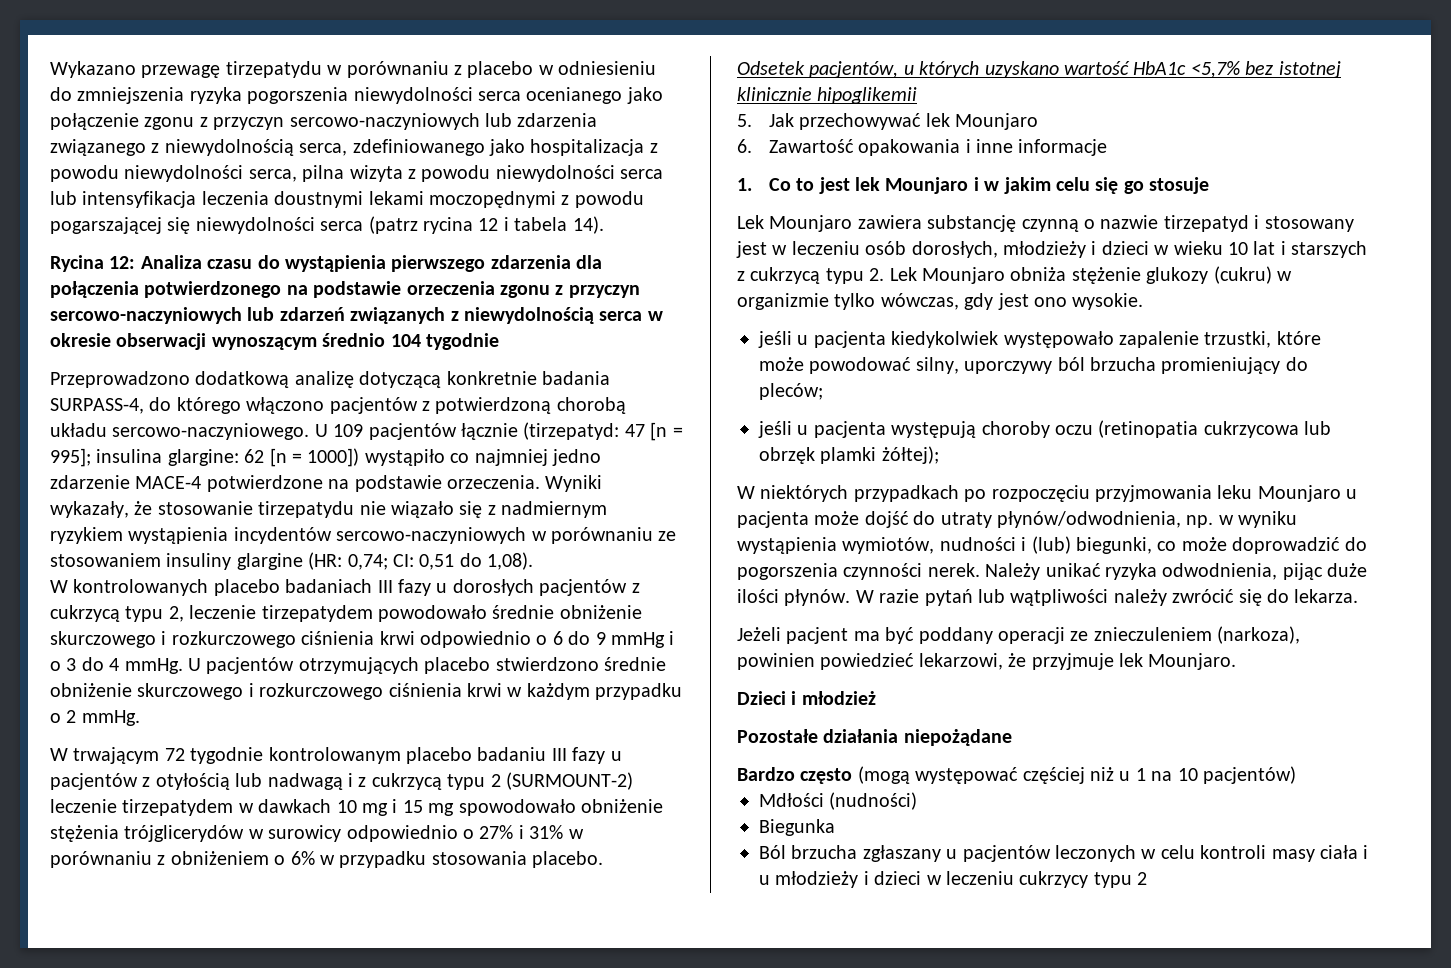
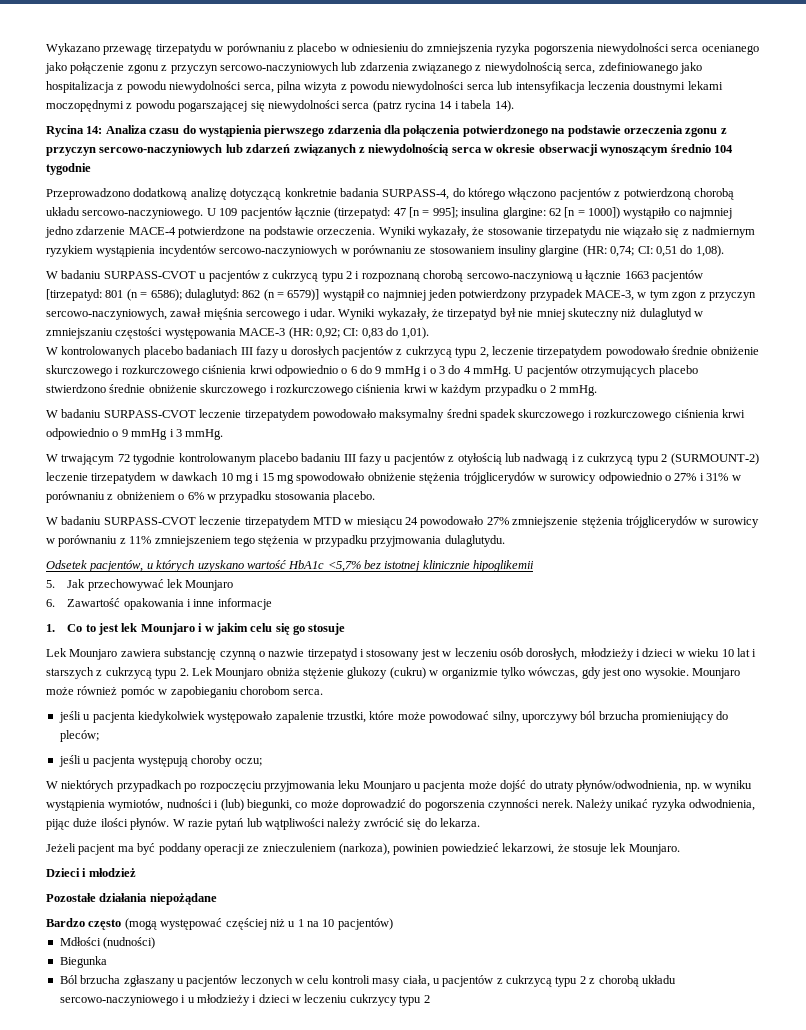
[478,218,499,231] 12 -> [439,101,453,109] 14
[109,256,136,269] 12: -> [86,126,103,134] 14:
(534, 561) none -> [46,270,703,282] [46,289,756,301] [46,308,703,320] [46,327,430,339] // W badaniu SURPASS-CVOT u pacjentów z cukrzycą typu 2 i rozpoznaną chorobą sercowo-naczyniową u łącznie 1663 pacjentów [tirzepatyd: 801 (n = 6586); dulaglutyd: 862 (n = 6579)] wystąpił co najmniej jeden potwierdzony przypadek MACE-3, w tym zgon z przyczyn sercowo-naczyniowych, zawał mięśnia sercowego i udar. Wyniki wykazały, że tirzepatyd był nie mniej skuteczny niż dulaglutyd w zmniejszaniu częstości występowania MACE-3 (HR: 0,92; CI: 0,83 do 1,01).
(140, 718) none -> [46,409,745,421] [46,428,224,440] // W badaniu SURPASS-CVOT leczenie tirzepatydem powodowało maksymalny średni spadek skurczowego i rozkurczowego ciśnienia krwi odpowiednio o 9 mmHg i 3 mmHg.
(604, 859) none -> [46,516,759,528] [46,535,505,547] // W badaniu SURPASS-CVOT leczenie tirzepatydem MTD w miesiącu 24 powodowało 27% zmniejszenie stężenia trójglicerydów w surowicy w porównaniu z 11% zmniejszeniem tego stężenia w przypadku przyjmowania dulaglutydu.
(1144, 301) none -> [692,668,741,679] [46,686,324,698] Mounjaro może również pomóc w zapobieganiu chorobom serca.
[1055,420,1332,438] [759,446,939,464] oczu (retinopatia cukrzycowa lub obrzęk plamki żółtej); -> [234,758,262,766] oczu;
[1031,653,1114,670] przyjmuje -> [572,844,607,855] stosuje
[1320,845,1358,859] ciała -> [402,975,676,987] [59,995,178,1006] ciała, u pacjentów z cukrzycą typu 2 z chorobą układu sercowo-naczyniowego

